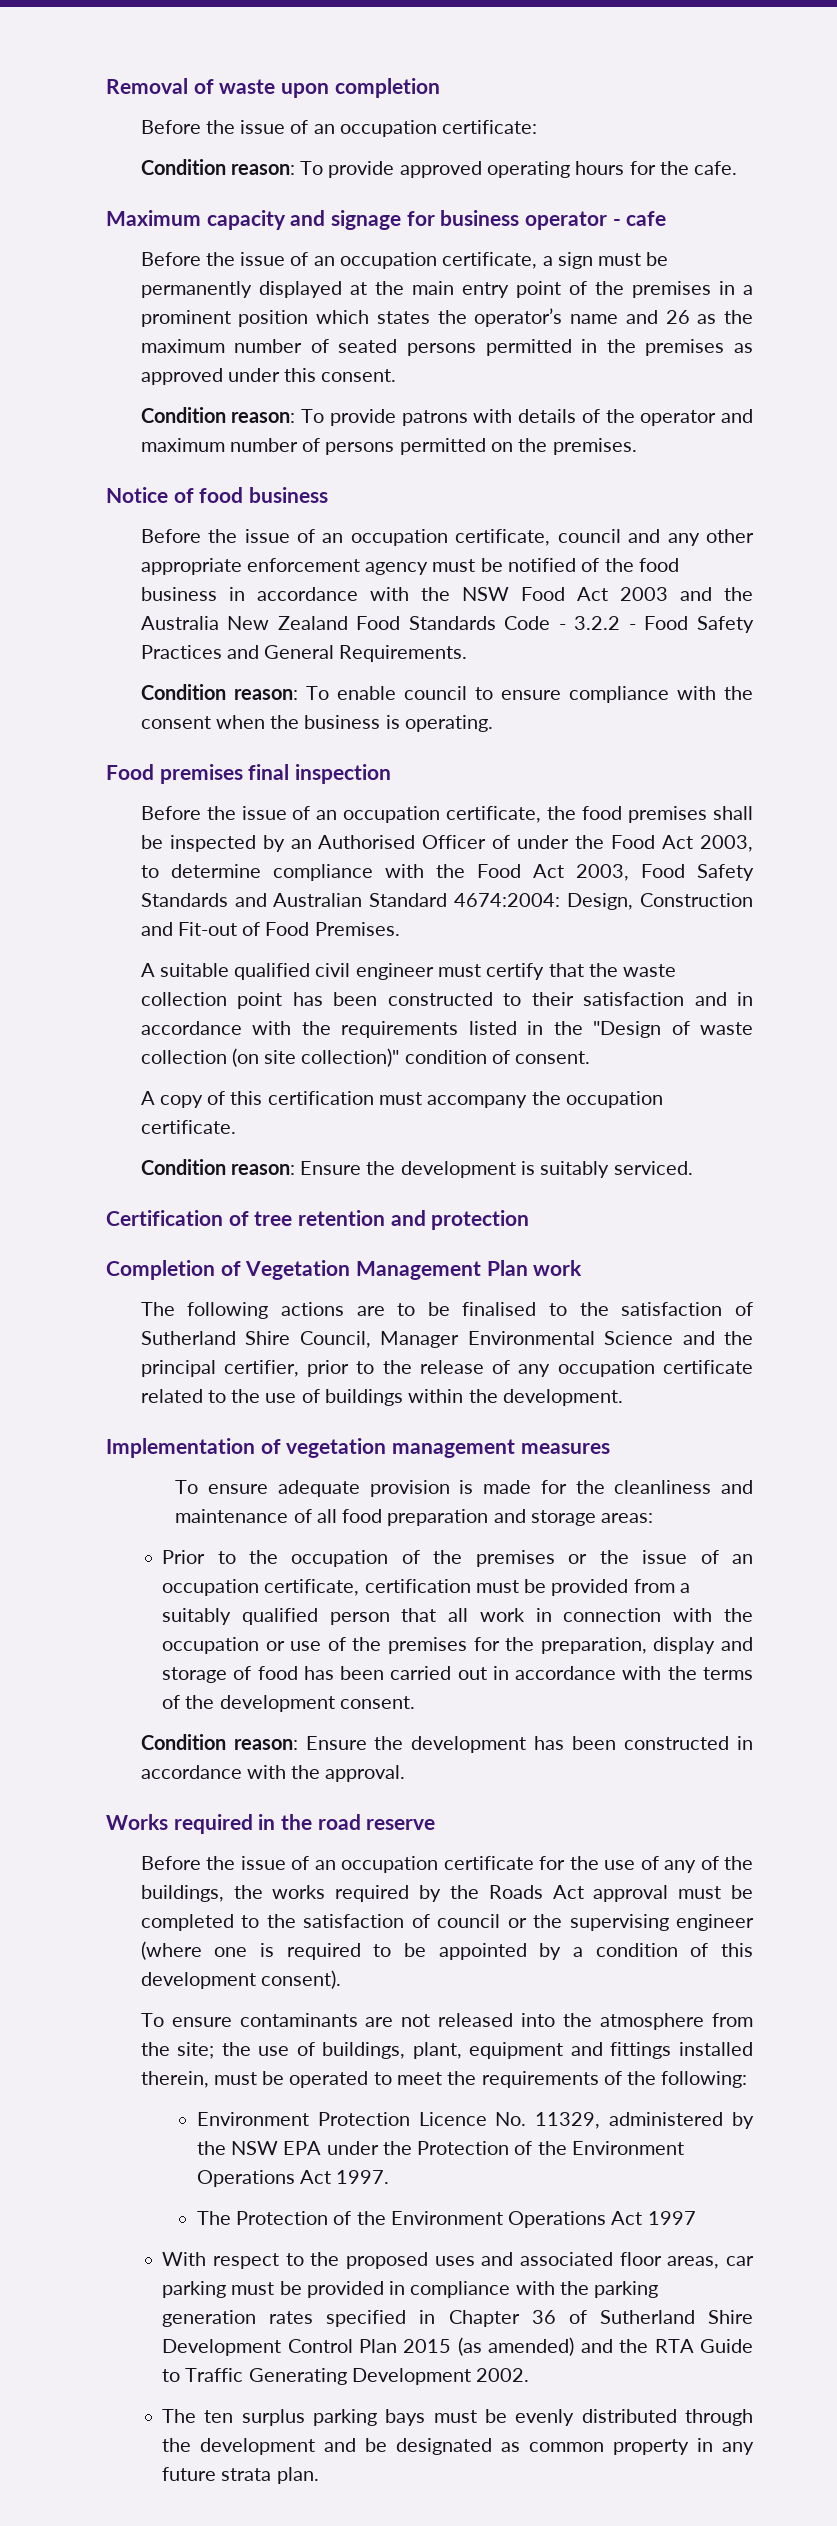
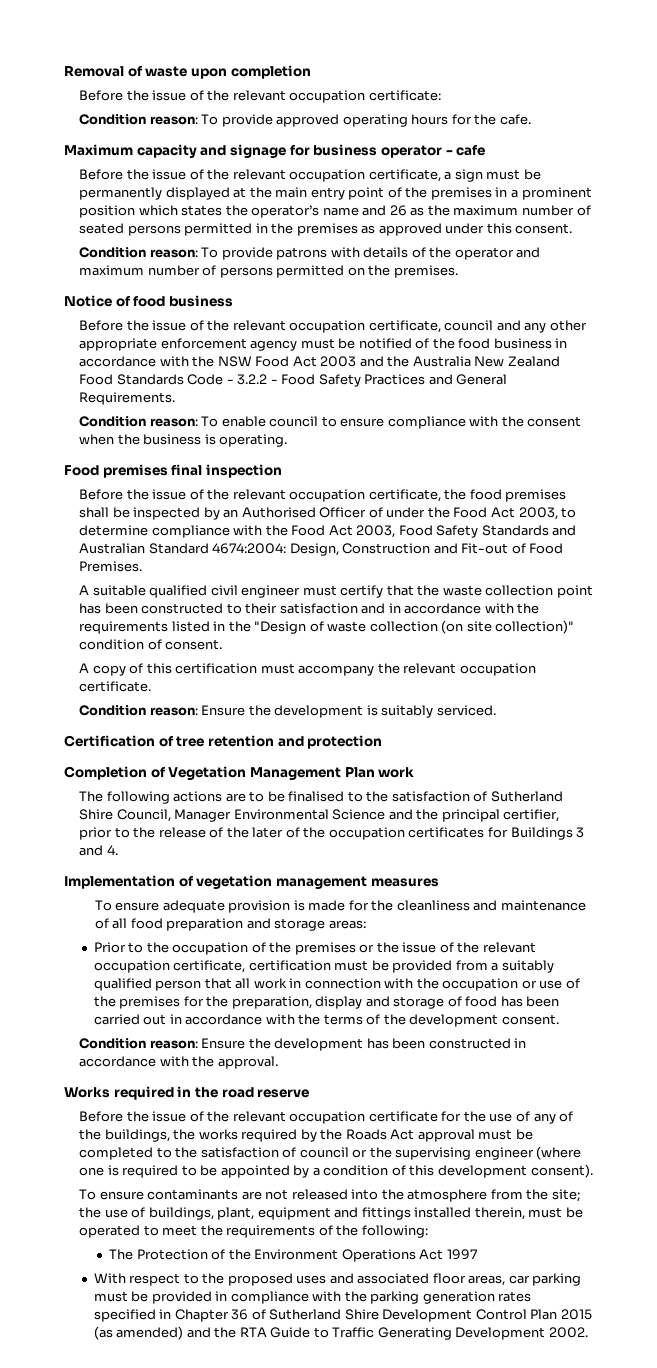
[313,124,335,134] an -> [207,90,286,101] the relevant
[313,256,335,266] an -> [207,169,286,180] the relevant
[322,533,344,543] an -> [207,320,286,331] the relevant
[316,810,338,820] an -> [207,489,286,500] the relevant
(561, 1098) none -> [403,663,457,674] relevant
[518,1360,753,1377] [140,1389,623,1406] any occupation certificate related to the use of buildings within the development. -> [226,827,585,840] [79,845,118,856] the later of the occupation certificates for Buildings 3 and 4.
[732,1554,753,1564] an -> [457,942,536,953] the relevant
[314,1860,336,1870] an -> [207,1111,286,1122] the relevant
[196,2112,754,2129] [196,2141,684,2155] [196,2170,390,2187] // Environment Protection Licence No. 11329, administered by the NSW EPA under the Protection of the Environment Operations Act 1997. -> (428, 1231) none
[162,2409,753,2426] [162,2438,754,2455] [162,2467,319,2484] // The ten surplus parking bays must be evenly distributed through the development and be designated as common property in any future strata plan. -> (588, 1332) none

